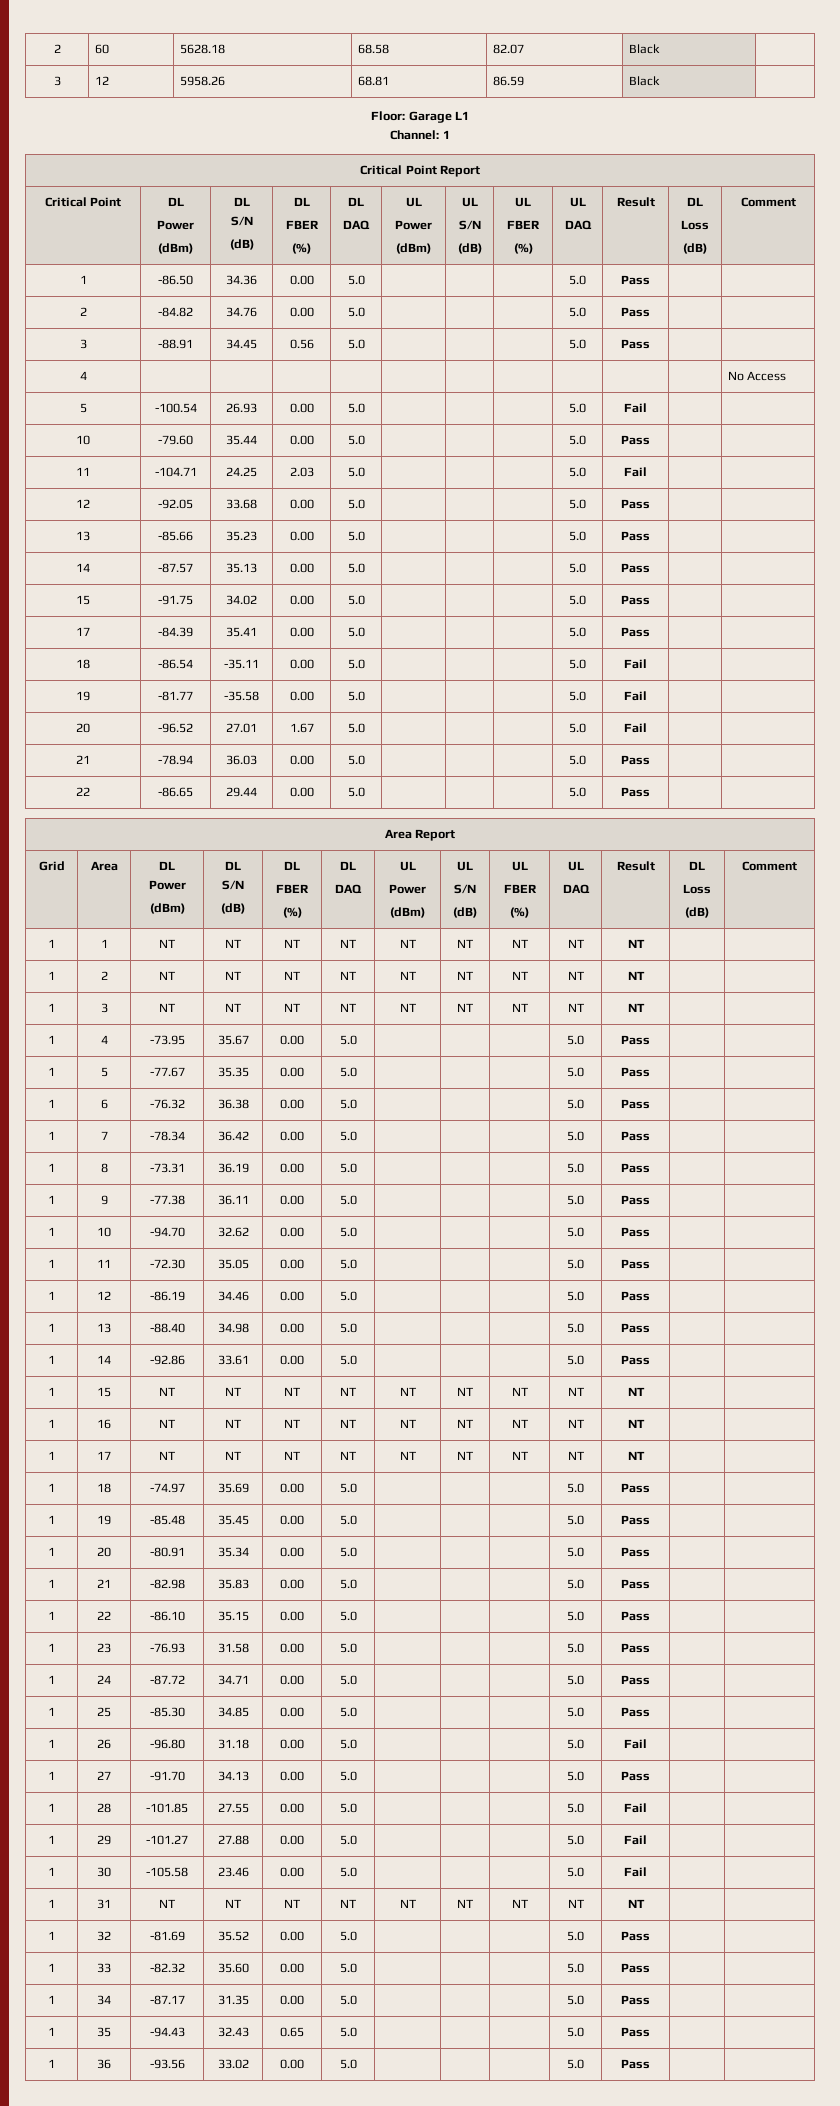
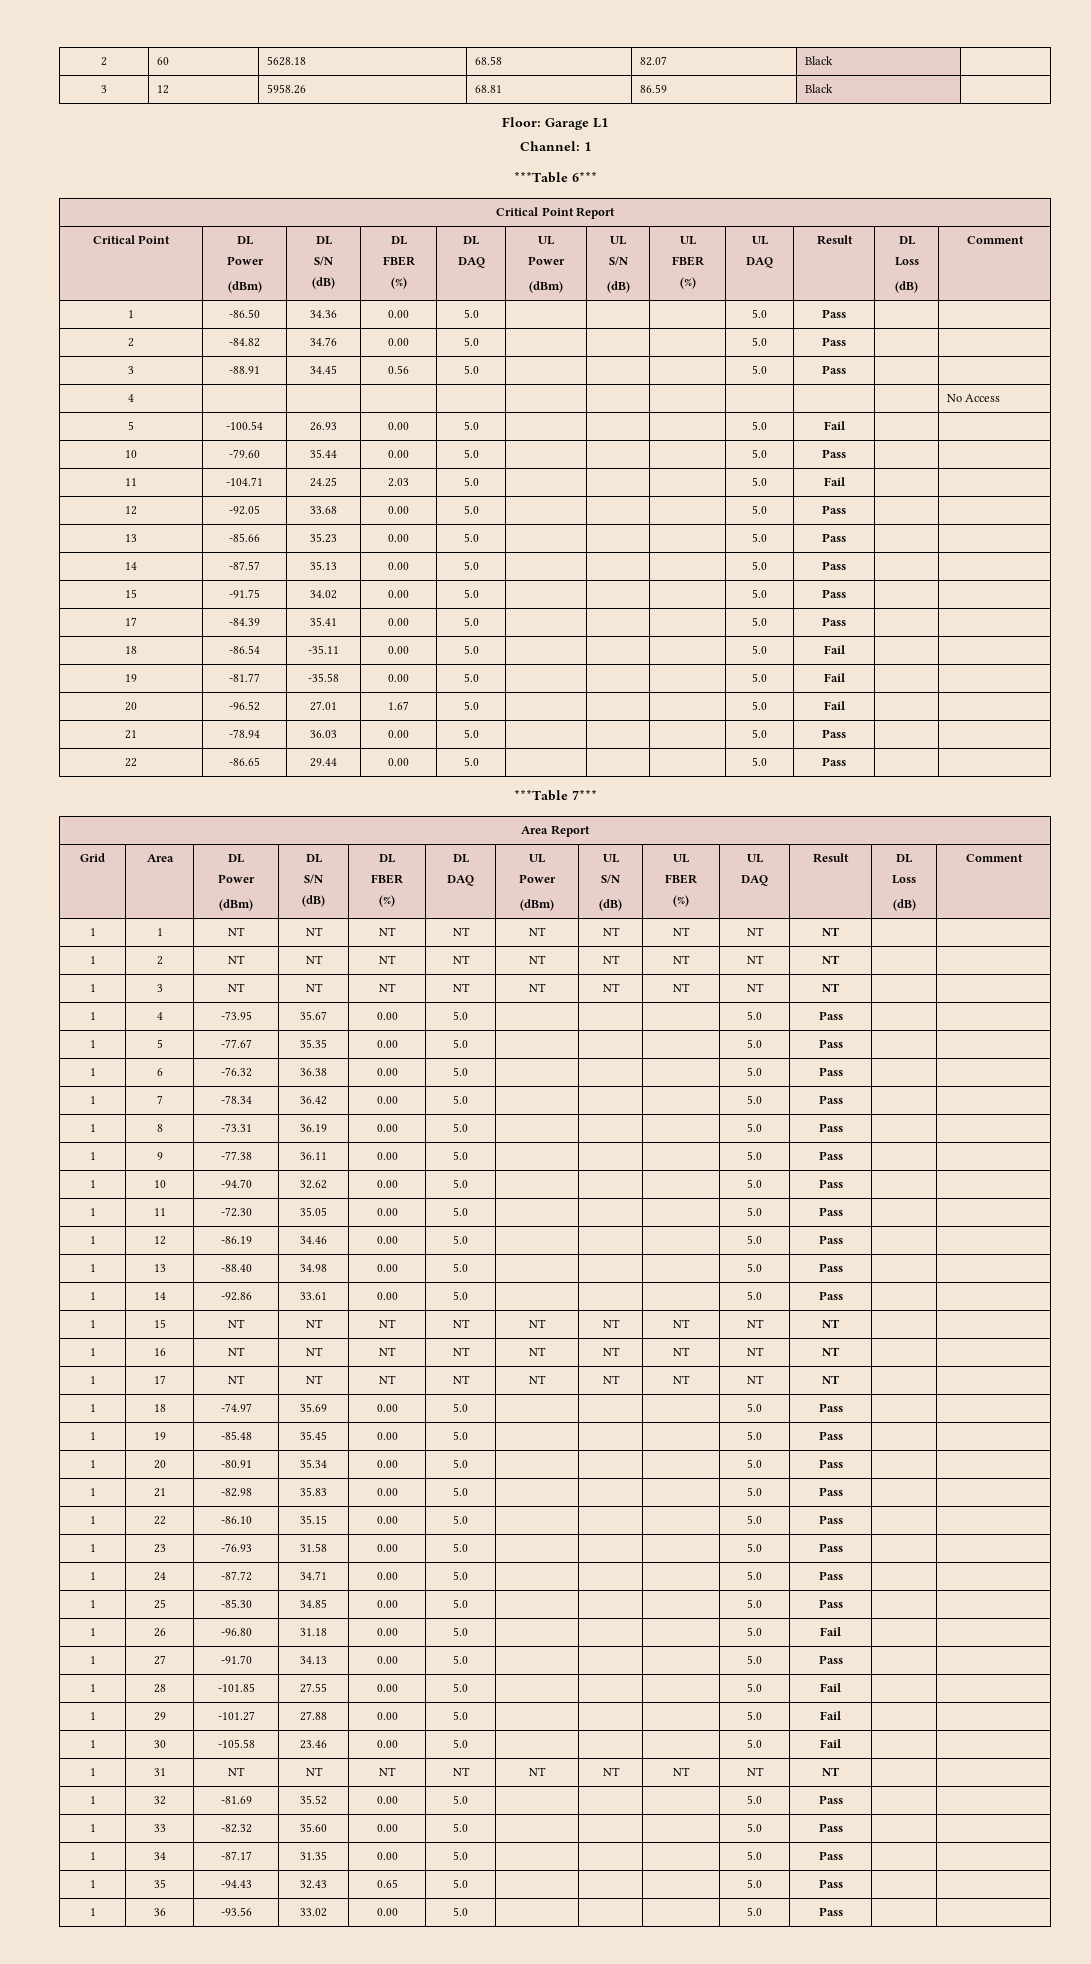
(450, 134) none -> [513,171,597,183] // ***Table 6***
(650, 792) none -> [513,789,597,801] // ***Table 7***

